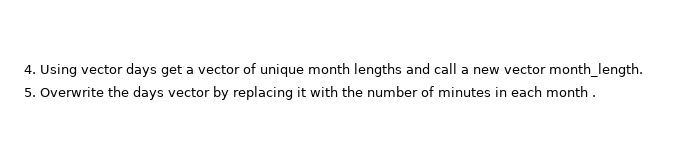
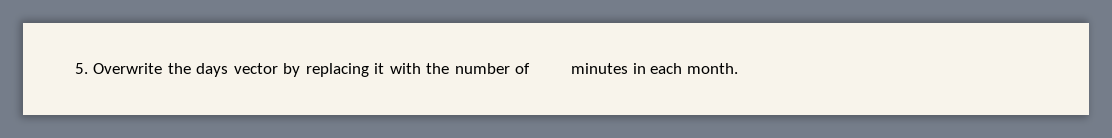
[24,63,643,77] 4. Using vector days get a vector of unique month lengths and call a new vector month_length. // -> (75, 68) none
[546,86,596,97] month . -> [686,63,738,74] month.

